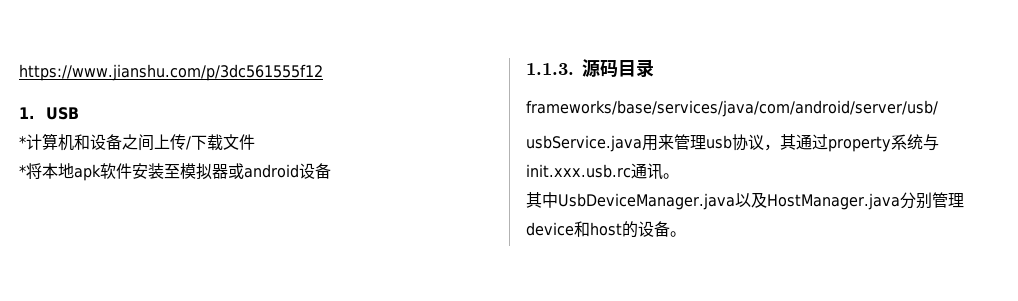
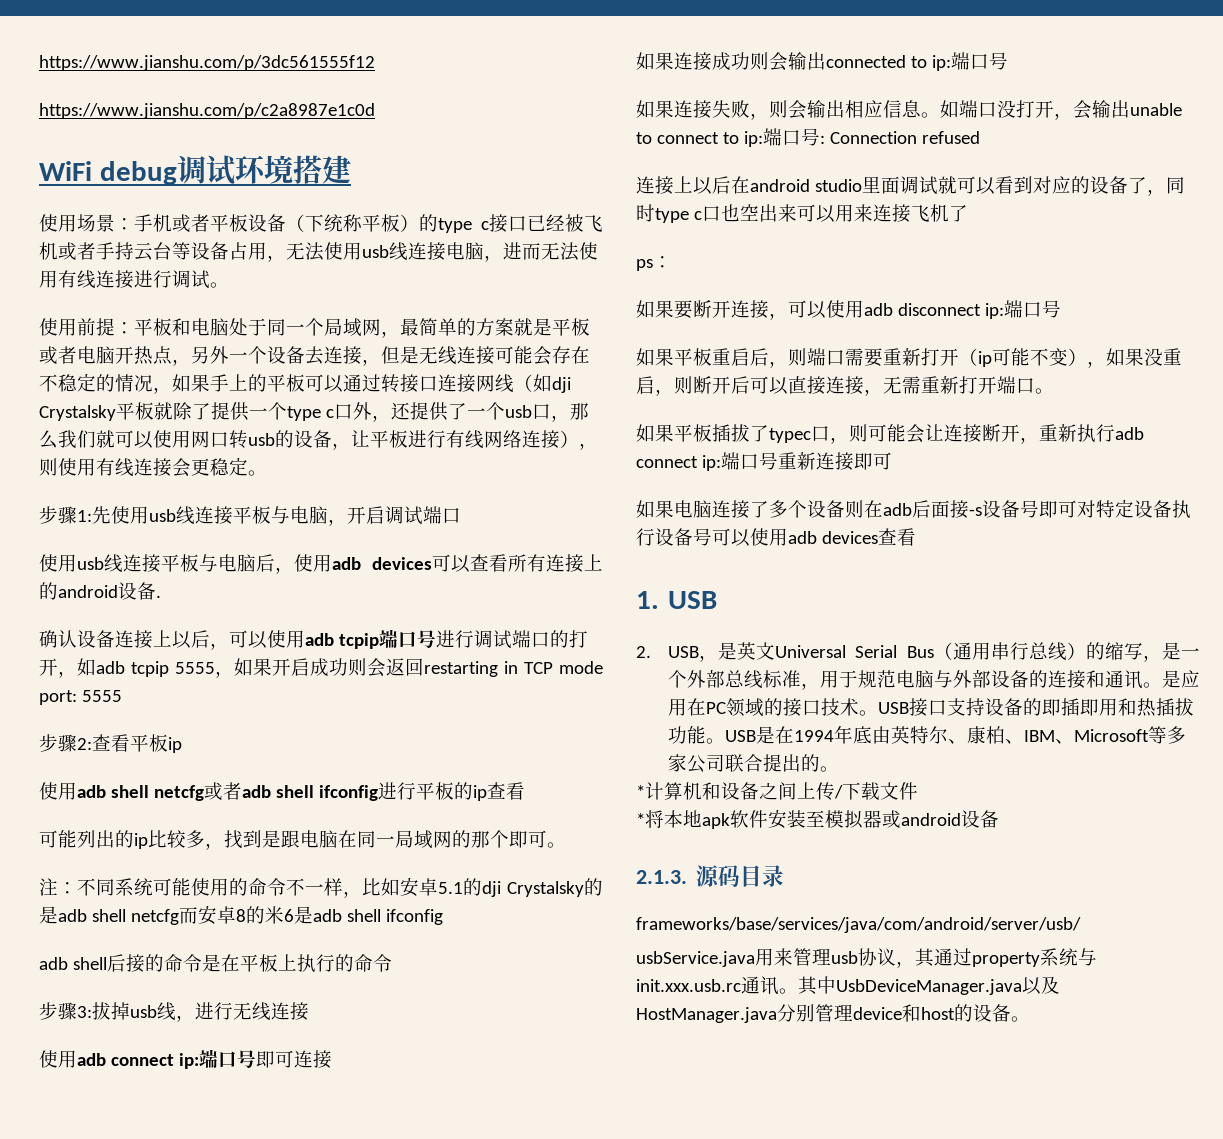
[19,107,79,120] 1. USB -> [39,103,375,119] [39,155,351,185] [39,214,603,233] [39,242,598,262] [39,270,229,289] [39,318,590,338] [39,346,590,366] [39,373,571,394] [39,402,589,422] [39,430,598,450] [39,457,267,477] [39,506,461,526] [39,554,603,574] [39,582,161,600] [39,629,588,650] [39,658,603,678] [39,690,122,705] [39,734,182,753] [39,782,525,801] [39,830,566,850] [39,877,603,898] [39,905,443,925] [39,954,392,973] [39,1002,309,1022] [39,1049,332,1069] [636,52,1008,71] [636,100,1182,120] [636,128,980,147] [636,176,1185,196] [636,204,968,223] [636,256,672,271] [636,300,1061,320] [636,348,1182,368] [636,376,1054,396] [636,424,1144,444] [636,452,892,471] [636,499,1191,519] [636,528,916,547] [636,591,718,609] [636,642,1200,662] [667,670,1200,690] [667,698,1194,717] [667,725,1186,744] [667,754,839,773] https://www.jianshu.com/p/c2a8987e1c0d // WiFi debug调试环境搭建 // 使用场景：手机或者平板设备（下统称平板）的type c接口已经被飞机或者手持云台等设备占用，无法使用usb线连接电脑，进而无法使用有线连接进行调试。 // 使用前提：平板和电脑处于同一个局域网，最简单的方案就是平板或者电脑开热点，另外一个设备去连接，但是无线连接可能会存在不稳定的情况，如果手上的平板可以通过转接口连接网线（如dji Crystalsky平板就除了提供一个type c口外，还提供了一个usb口，那么我们就可以使用网口转usb的设备，让平板进行有线网络连接），则使用有线连接会更稳定。 // 步骤1:先使用usb线连接平板与电脑，开启调试端口 // 使用usb线连接平板与电脑后，使用adb devices可以查看所有连接上的android设备. // 确认设备连接上以后，可以使用adb tcpip端口号进行调试端口的打开，如adb tcpip 5555，如果开启成功则会返回restarting in TCP mode port: 5555 // 步骤2:查看平板ip // 使用adb shell netcfg或者adb shell ifconfig进行平板的ip查看 // 可能列出的ip比较多，找到是跟电脑在同一局域网的那个即可。 // 注：不同系统可能使用的命令不一样，比如安卓5.1的dji Crystalsky的是adb shell netcfg而安卓8的米6是adb shell ifconfig // adb shell后接的命令是在平板上执行的命令 // 步骤3:拔掉usb线，进行无线连接 // 使用adb connect ip:端口号即可连接 // 如果连接成功则会输出connected to ip:端口号 // 如果连接失败，则会输出相应信息。如端口没打开，会输出unable to connect to ip:端口号: Connection refused // 连接上以后在android studio里面调试就可以看到对应的设备了，同时type c口也空出来可以用来连接飞机了 // ps： // 如果要断开连接，可以使用adb disconnect ip:端口号 // 如果平板重启后，则端口需要重新打开（ip可能不变），如果没重启，则断开后可以直接连接，无需重新打开端口。 // 如果平板插拔了typec口，则可能会让连接断开，重新执行adb connect ip:端口号重新连接即可 // 如果电脑连接了多个设备则在adb后面接-s设备号即可对特定设备执行设备号可以使用adb devices查看 // 1. USB // 2. USB，是英文Universal Serial Bus（通用串行总线）的缩写，是一个外部总线标准，用于规范电脑与外部设备的连接和通讯。是应用在PC领域的接口技术。USB接口支持设备的即插即用和热插拔功能。USB是在1994年底由英特尔、康柏、IBM、Microsoft等多家公司联合提出的。
[526,63,574,75] 1.1.3. -> [636,870,687,884] 2.1.3.
(679, 176) // -> (798, 991) none

